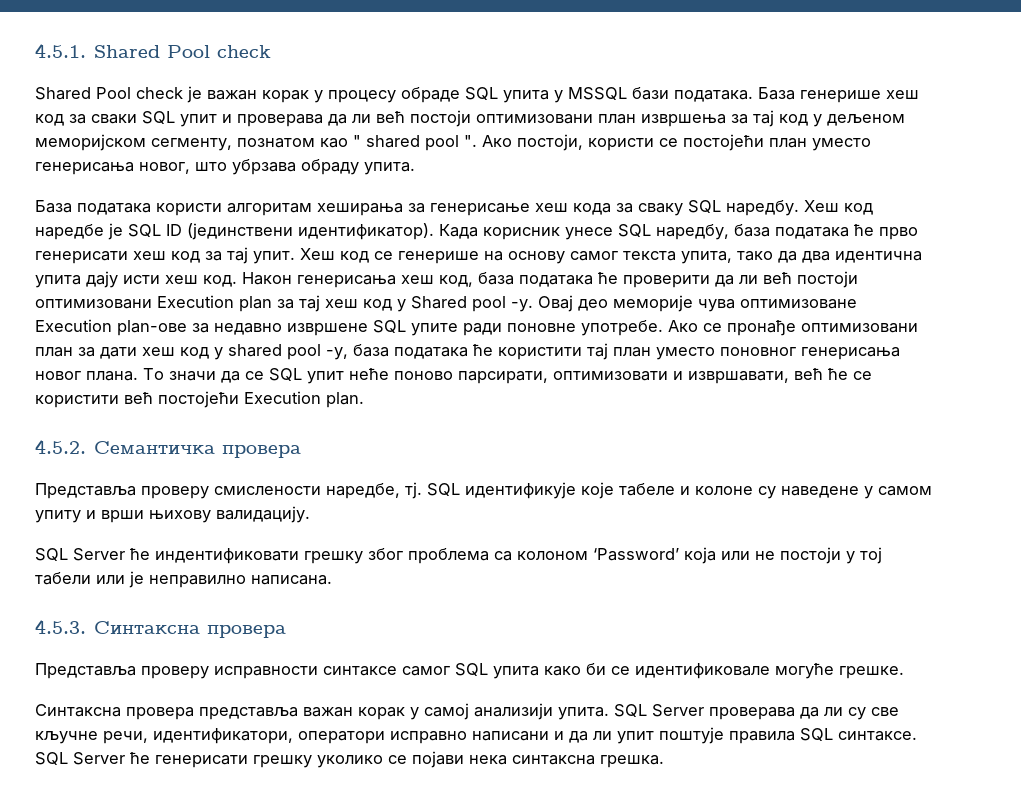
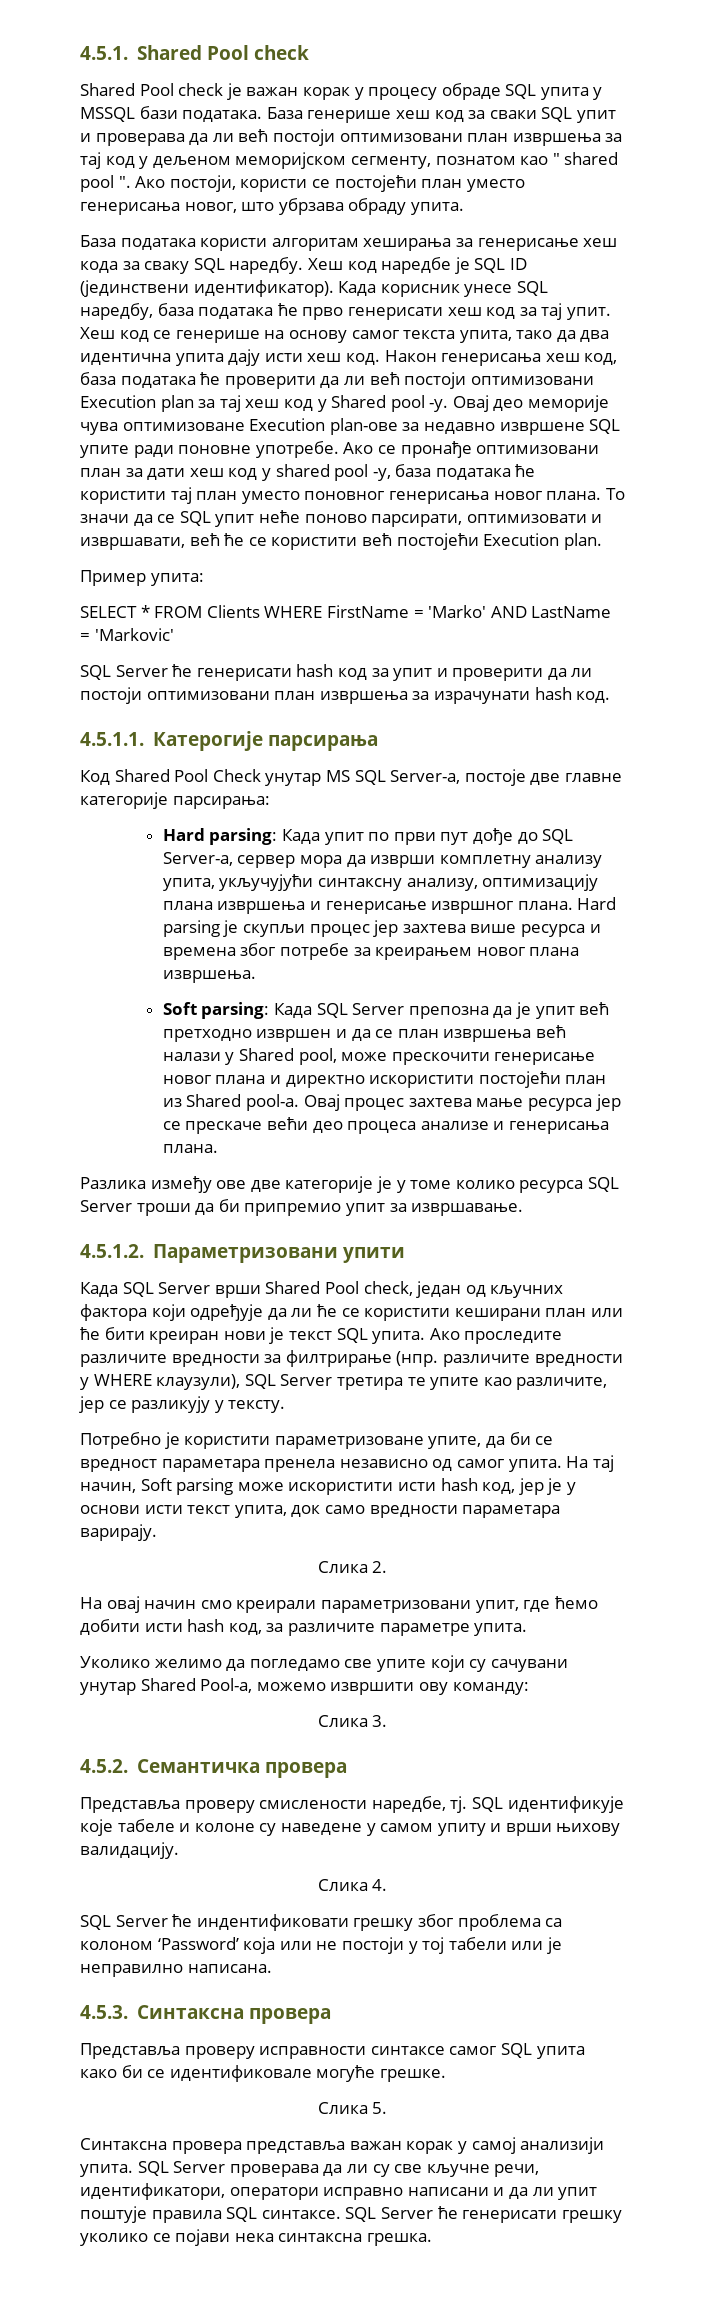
(364, 400) none -> [80,570,204,586] [80,605,612,618] [80,628,174,641] [80,664,593,681] [80,687,611,704] [80,731,378,751] [80,769,622,786] [80,792,270,809] [162,828,574,845] [162,852,603,868] [162,874,599,891] [162,897,617,914] [162,920,601,937] [162,943,580,960] [162,970,256,983] [162,1002,610,1019] [162,1025,566,1042] [162,1048,596,1065] [162,1071,607,1088] [162,1094,621,1111] [162,1117,609,1134] [162,1144,218,1153] [80,1176,619,1193] [80,1199,524,1216] [80,1244,405,1263] [80,1281,564,1298] [80,1304,623,1321] [80,1327,563,1344] [80,1350,623,1367] [80,1374,608,1390] [79,1396,286,1413] [80,1432,554,1449] [80,1455,614,1472] [80,1478,576,1495] [80,1505,561,1518] [80,1524,157,1541] [317,1561,388,1573] [80,1596,598,1613] [80,1619,528,1636] [80,1655,568,1672] [80,1678,529,1695] [317,1715,388,1727] // Пример упита: // SELECT * FROM Clients WHERE FirstName = 'Marko' AND LastName = 'Markovic' // SQL Server ће генерисати hash код за упит и проверити да ли постоји оптимизовани план извршења за израчунати hash код. // 4.5.1.1. Катерогије парсирања // Код Shared Pool Check унутар MS SQL Server-а, постоје две главне категорије парсирања: // Hard parsing: Када упит по први пут дође до SQL Server-а, сервер мора да изврши комплетну анализу упита, укључујући синтаксну анализу, оптимизацију плана извршења и генерисање извршног плана. Hard parsing је скупљи процес јер захтева више ресурса и времена због потребе за креирањем новог плана извршења. // Soft parsing: Када SQL Server препозна да је упит већ претходно извршен и да се план извршења већ налази у Shared pool, може прескочити генерисање новог плана и директно искористити постојећи план из Shared pool-а. Овај процес захтева мање ресурса јер се прескаче већи део процеса анализе и генерисања плана. // Разлика између ове две категорије је у томе колико ресурса SQL Server троши да би припремио упит за извршавање. // 4.5.1.2. Параметризовани упити // Када SQL Server врши Shared Pool check, један од кључних фактора који одређује да ли ће се користити кеширани план или ће бити креиран нови је текст SQL упита. Ако проследите различите вредности за филтрирање (нпр. различите вредности у WHERE клаузули), SQL Server третира те упите као различите, јер се разликују у тексту. // Потребно је користити параметризоване упите, да би се вредност параметара пренела независно од самог упита. На тај начин, Soft parsing може искористити исти hash код, јер је у основи исти текст упита, док само вредности параметара варирају. // Слика 2. // На овај начин смо креирали параметризовани упит, где ћемо добити исти hash код, за различите параметре упита. // Уколико желимо да погледамо све упите који су сачувани унутар Shared Pool-а, можемо извршити ову команду: // Слика 3.
(310, 514) none -> [317,1879,388,1891] // Слика 4.
(904, 672) none -> [317,2102,388,2114] // Слика 5.

